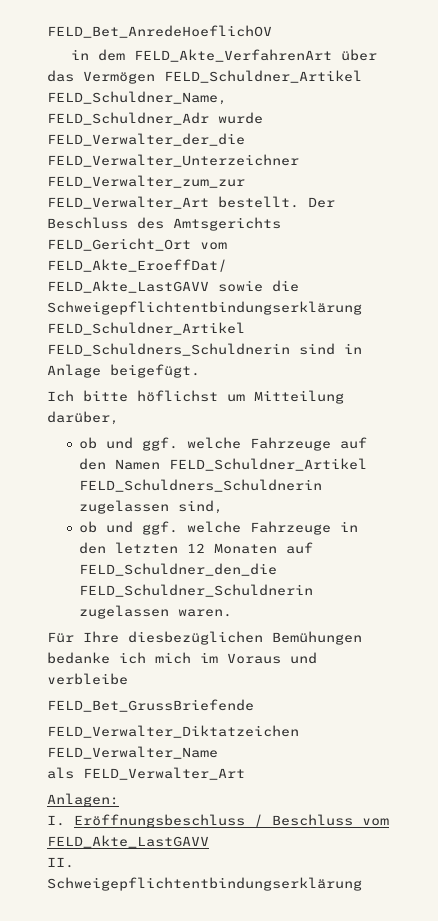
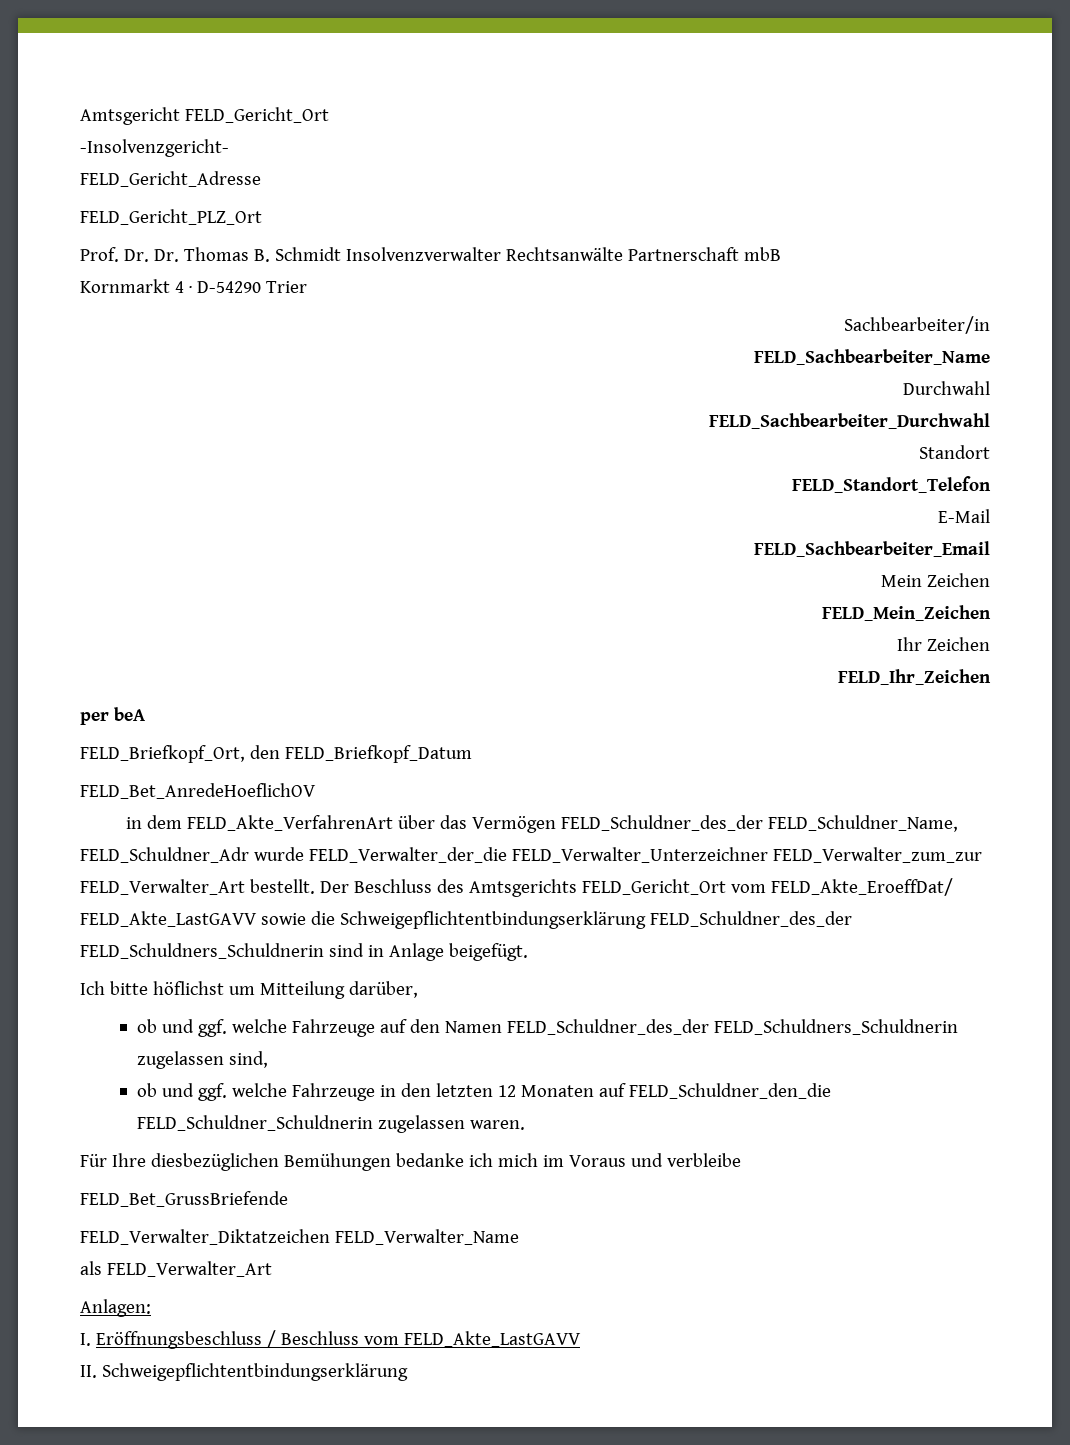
(47, 31) none -> [80,107,329,125] [80,139,229,157] [80,171,261,187] [80,209,262,225] [80,247,781,262] [80,279,307,293] [844,316,990,334] [754,349,990,365] [903,381,990,395] [709,413,990,429] [919,445,990,459] [792,476,991,493] [938,509,990,523] [754,541,990,557] [881,573,990,587] [822,605,991,621] [897,637,990,651] [838,669,991,685] [80,707,145,725] [80,745,472,763] Amtsgericht FELD_Gericht_Ort // -Insolvenzgericht- // FELD_Gericht_Adresse // FELD_Gericht_PLZ_Ort // Prof. Dr. Dr. Thomas B. Schmidt Insolvenzverwalter Rechtsanwälte Partnerschaft mbB // Kornmarkt 4 ∙ D-54290 Trier // Sachbearbeiter/in // FELD_Sachbearbeiter_Name // Durchwahl // FELD_Sachbearbeiter_Durchwahl // Standort // FELD_Standort_Telefon // E-Mail // FELD_Sachbearbeiter_Email // Mein Zeichen // FELD_Mein_Zeichen // Ihr Zeichen // FELD_Ihr_Zeichen // per beA // FELD_Briefkopf_Ort, den FELD_Briefkopf_Datum //
[164,70,362,83] FELD_Schuldner_Artikel -> [560,815,763,831] FELD_Schuldner_des_der
[47,322,245,335] FELD_Schuldner_Artikel -> [649,911,852,927] FELD_Schuldner_des_der
[169,458,368,471] FELD_Schuldner_Artikel -> [506,1019,709,1035] FELD_Schuldner_des_der

